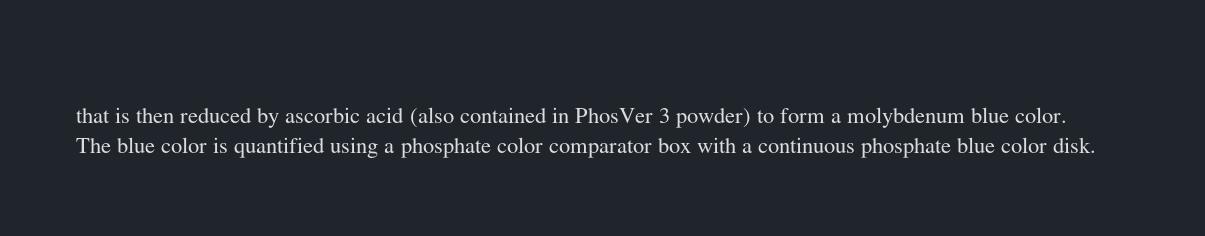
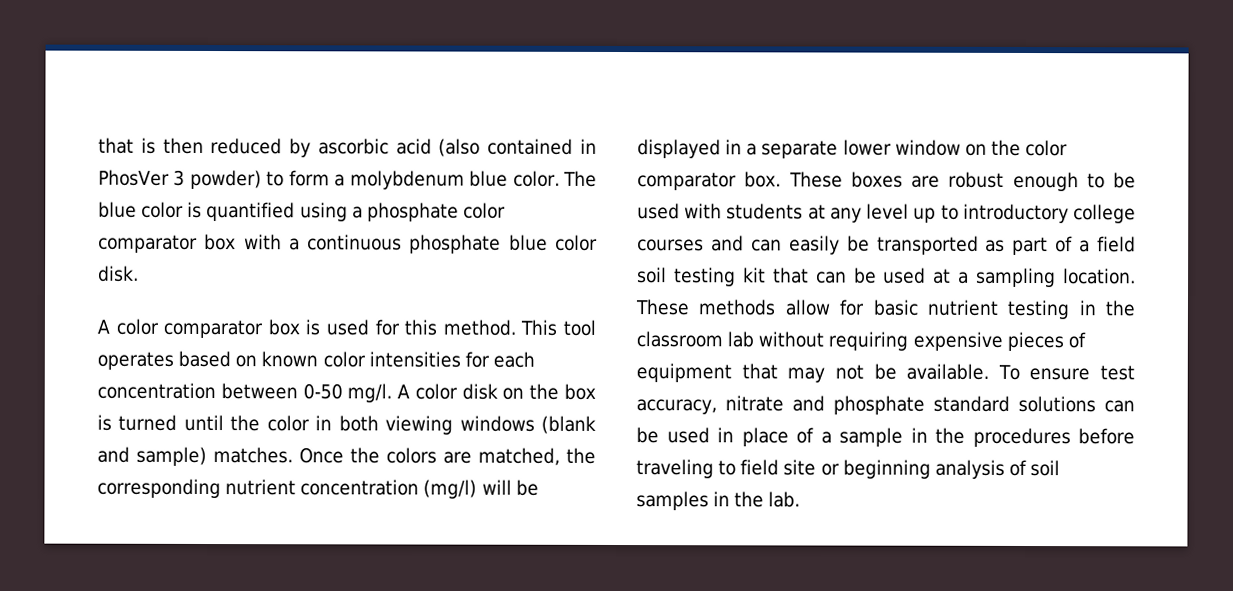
(1097, 145) none -> [97,318,597,339] [97,350,535,370] [97,382,596,403] [97,414,596,435] [97,446,596,466] [97,478,539,499] [637,139,1069,159] [637,171,1136,192] [637,203,1136,224] [637,235,1136,256] [637,267,1136,288] [635,299,1135,320] [636,331,1086,352] [636,363,1135,383] [636,395,1135,415] [636,427,1135,448] [636,459,1061,479] [636,491,801,511] // A color comparator box is used for this method. This tool operates based on known color intensities for each concentration between 0-50 mg/l. A color disk on the box is turned until the color in both viewing windows (blank and sample) matches. Once the colors are matched, the corresponding nutrient concentration (mg/l) will be displayed in a separate lower window on the color comparator box. These boxes are robust enough to be used with students at any level up to introductory college courses and can easily be transported as part of a field soil testing kit that can be used at a sampling location. These methods allow for basic nutrient testing in the classroom lab without requiring expensive pieces of equipment that may not be available. To ensure test accuracy, nitrate and phosphate standard solutions can be used in place of a sample in the procedures before traveling to field site or beginning analysis of soil samples in the lab.

